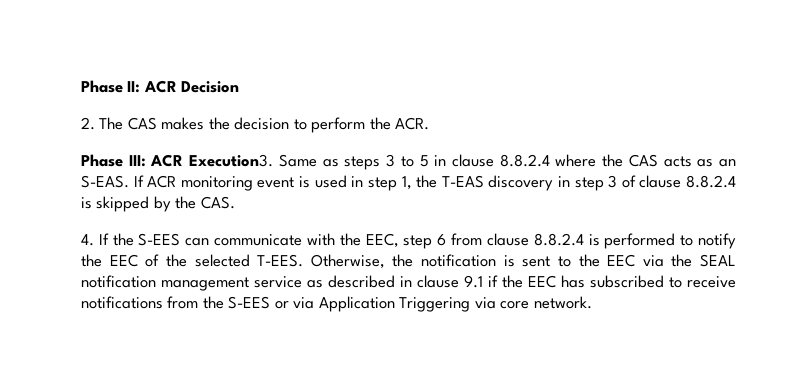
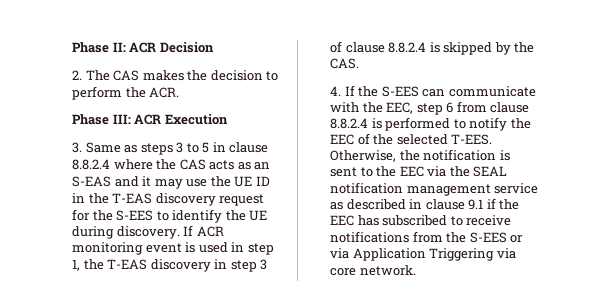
[189,154,274,167] Execution3. -> [164,114,228,125] [72,142,83,153] Execution // 3.
[81,175,130,188] S-EAS. -> [72,176,270,189] [72,193,265,206] [72,209,268,223] [72,226,180,239] S-EAS and it may use the UE ID in the T-EAS discovery request for the S-EES to identify the UE during discovery.

